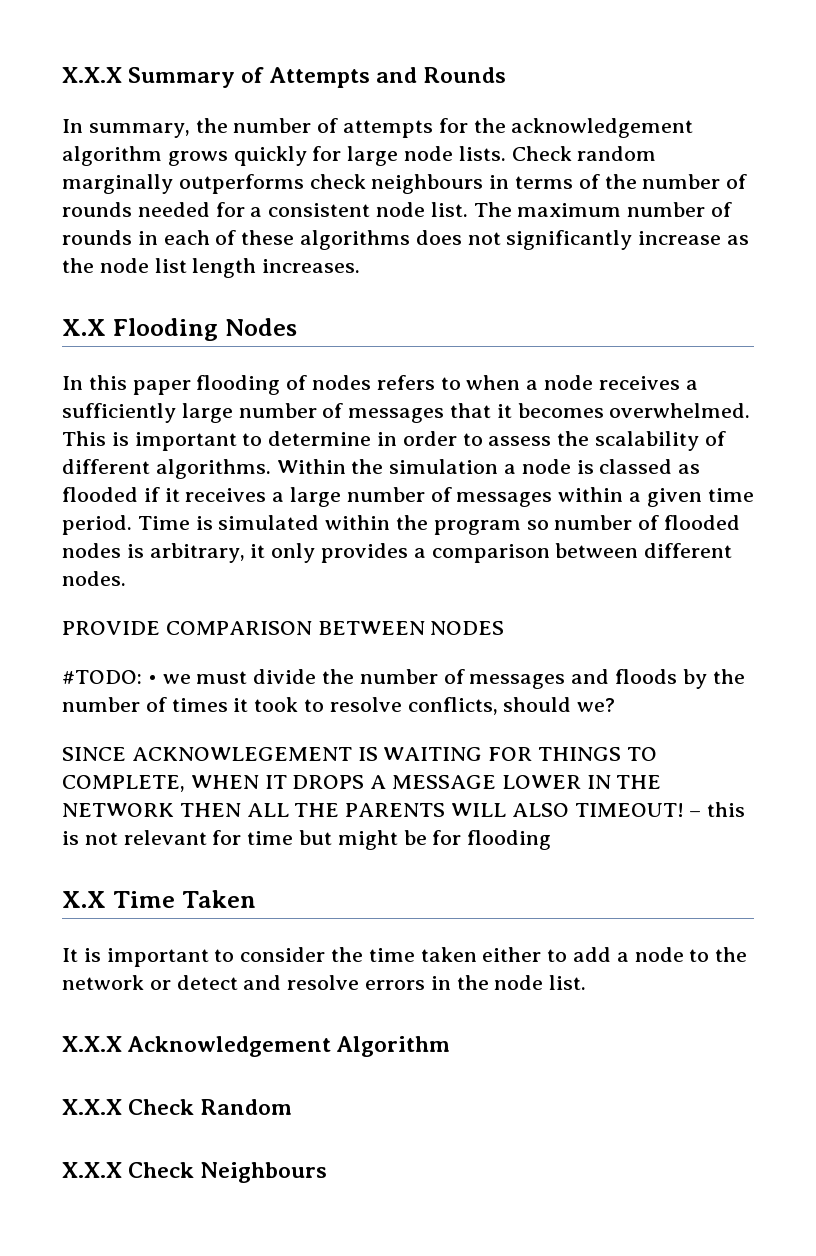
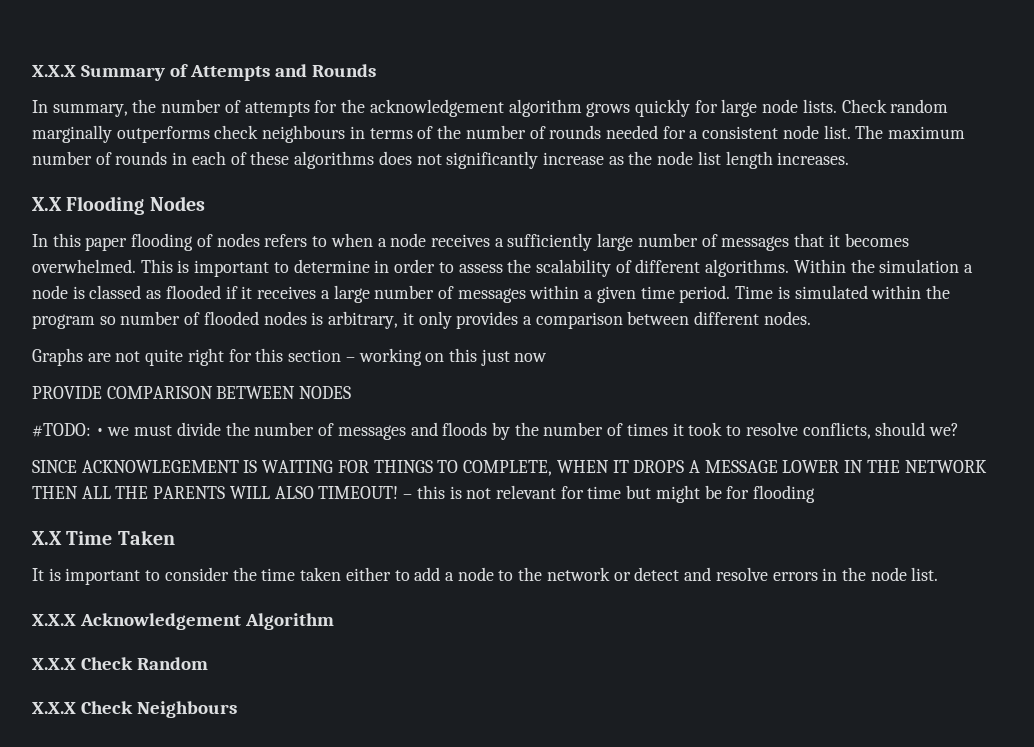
(126, 578) none -> [32,348,548,366] // Graphs are not quite right for this section – working on this just now

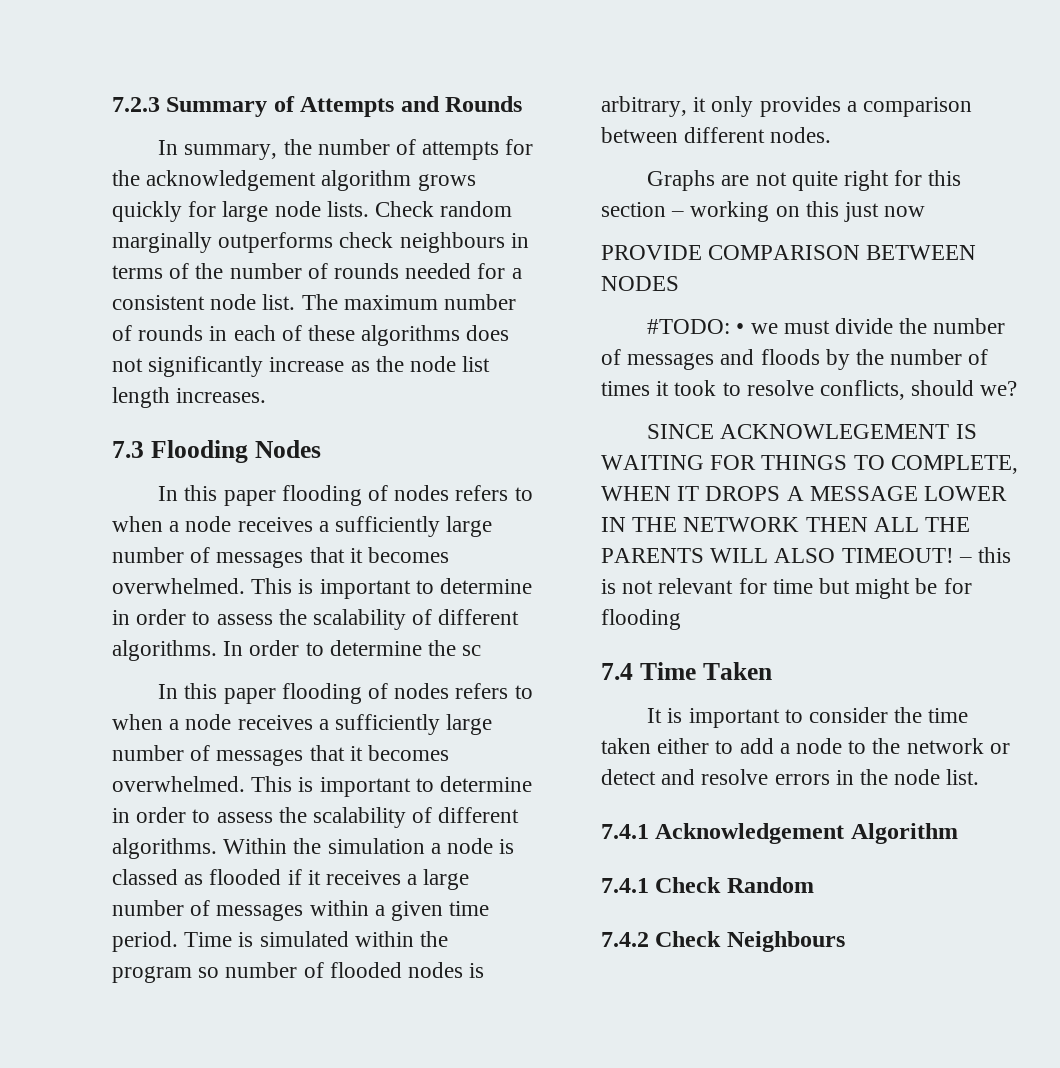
[32,65,76,77] X.X.X -> [112,97,160,112] 7.2.3
[32,197,62,211] X.X -> [112,441,144,458] 7.3
(205, 203) none -> [158,485,533,506] [112,516,493,537] [112,547,450,568] [112,578,533,599] [112,609,520,630] [112,640,482,661] // In this paper flooding of nodes refers to when a node receives a sufficiently large number of messages that it becomes overwhelmed. This is important to determine in order to assess the scalability of different algorithms. In order to determine the sc
[32,531,62,545] X.X -> [601,663,633,680] 7.4
[32,614,76,626] X.X.X -> [601,824,649,839] 7.4.1
[32,658,76,670] X.X.X -> [601,878,649,893] 7.4.1
[32,702,76,714] X.X.X -> [601,932,649,947] 7.4.2

